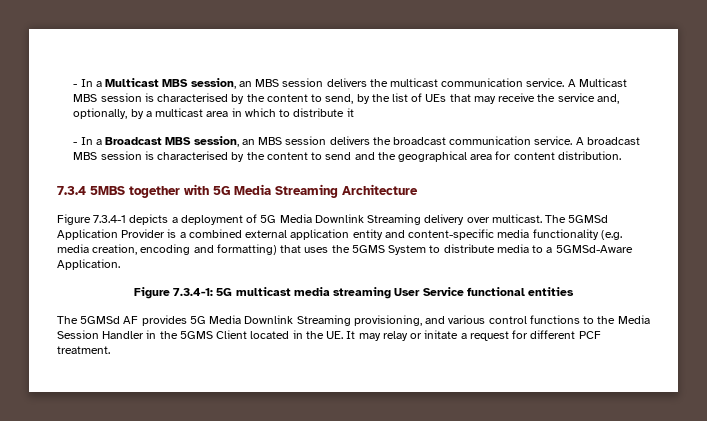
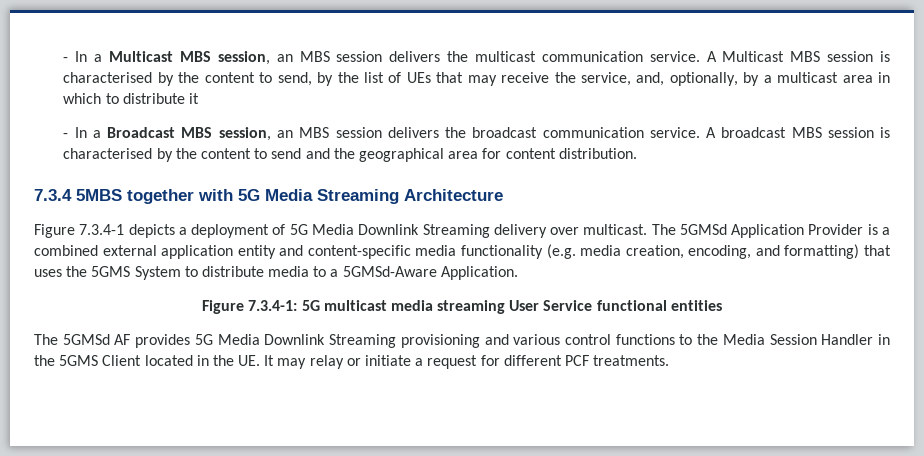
[557,93,595,102] service -> [580,72,631,86] service,
[140,244,191,255] encoding -> [688,245,752,259] encoding,
[353,315,422,326] provisioning, -> [400,334,480,348] provisioning
[424,330,459,339] initate -> [365,355,412,366] initiate
[57,346,110,354] treatment. -> [593,355,670,366] treatments.

